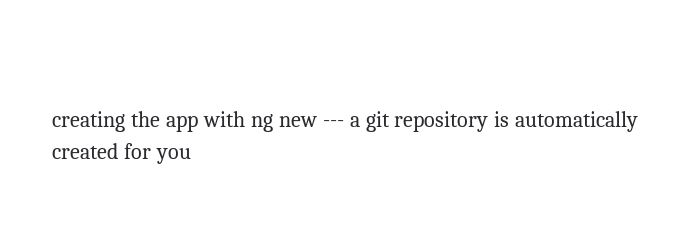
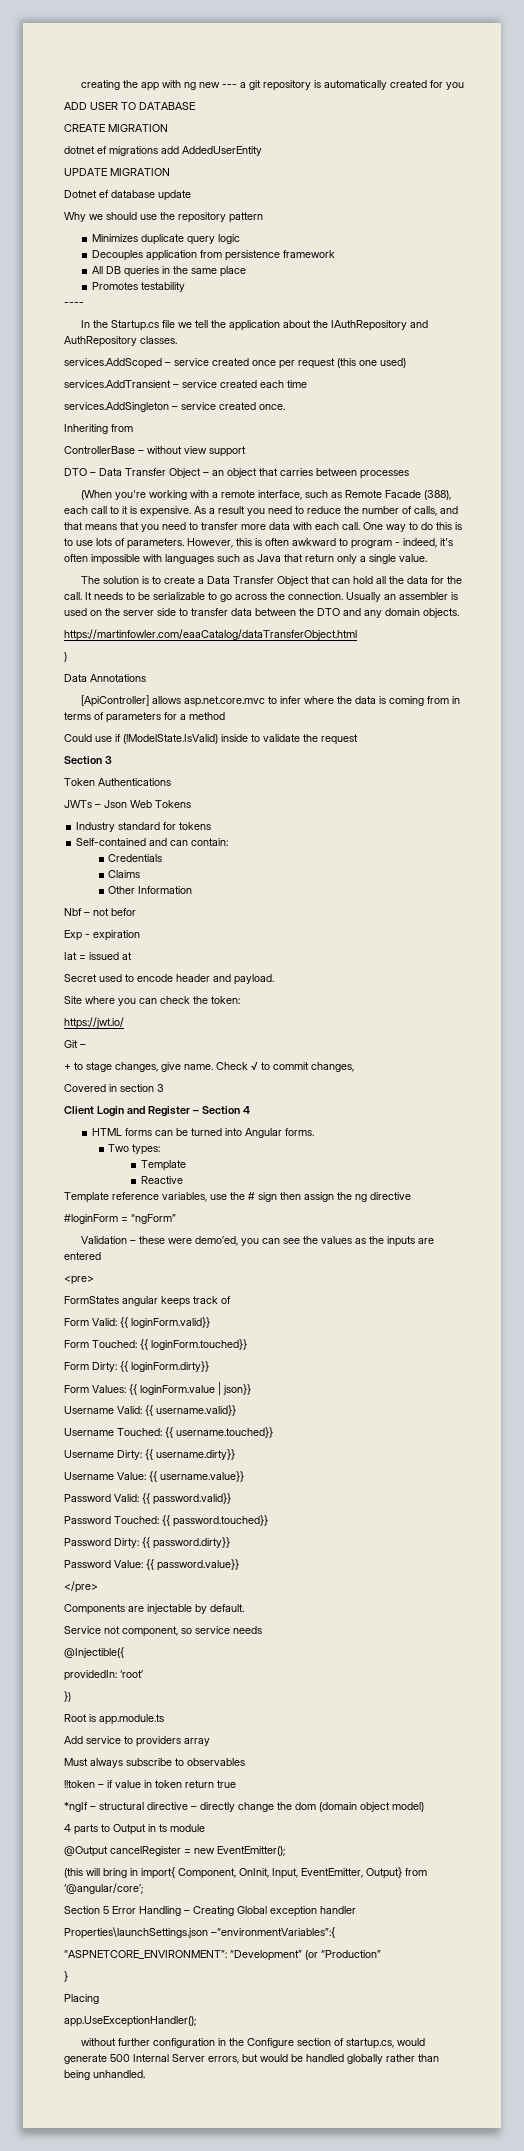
(191, 156) none -> [64,102,195,110] [64,124,168,132] [64,146,262,156] [64,168,170,176] [64,190,191,201] [64,212,263,223] [92,234,241,245] [92,250,336,261] [92,266,247,277] [92,282,186,292] [64,302,84,306] [80,320,428,331] [64,336,177,347] [64,358,406,369] [64,380,307,388] [64,402,285,412] [64,424,133,434] [64,446,246,457] [64,468,409,479] [80,490,451,500] [64,506,458,517] [64,522,462,532] [64,538,453,549] [64,554,427,565] [80,576,462,586] [64,592,458,602] [64,608,459,618] [64,629,357,641] [64,652,67,662] [64,674,146,682] [80,695,460,707] [64,712,225,723] [64,734,358,745] [64,756,112,764] [64,778,171,786] [64,800,191,808] [76,822,212,832] [76,838,229,846] [108,854,163,862] [108,870,141,878] [108,886,193,894] [64,908,136,916] [64,930,140,941] [64,952,132,960] [64,974,274,985] [64,996,240,1006] [64,1017,124,1029] [64,1040,86,1048] [64,1062,354,1072] [64,1084,164,1092] [64,1106,250,1117] [92,1128,315,1138] [108,1144,161,1155] [140,1160,186,1171] [140,1176,183,1184] [64,1192,411,1203] [64,1214,176,1224] [80,1236,434,1247] [64,1252,101,1260] [64,1276,94,1285] [64,1296,231,1307] [64,1317,210,1328] [64,1339,247,1350] [64,1361,209,1372] [64,1382,251,1396] [64,1405,236,1416] [64,1427,273,1438] [64,1449,235,1460] [64,1471,244,1482] [64,1493,231,1505] [64,1515,268,1527] [64,1537,230,1549] [64,1559,239,1571] [64,1581,98,1593] [64,1604,244,1615] [64,1626,262,1637] [64,1647,124,1658] [64,1670,143,1681] [64,1691,71,1702] [64,1714,164,1725] [64,1736,210,1747] [64,1758,245,1768] [64,1780,236,1788] [64,1802,424,1812] [64,1824,205,1835] [64,1846,285,1857] [64,1867,427,1879] [64,1883,143,1894] [64,1906,356,1917] [64,1927,335,1939] [64,1950,381,1961] [64,1971,68,1982] [64,1994,99,2004] [64,2016,196,2027] [80,2038,425,2049] [64,2054,439,2064] [64,2070,145,2080] // ADD USER TO DATABASE // CREATE MIGRATION // dotnet ef migrations add AddedUserEntity // UPDATE MIGRATION // Dotnet ef database update // Why we should use the repository pattern // Minimizes duplicate query logic // Decouples application from persistence framework // All DB queries in the same place // Promotes testability // ---- // In the Startup.cs file we tell the application about the IAuthRepository and AuthRepository classes. // services.AddScoped – service created once per request (this one used) // services.AddTransient – service created each time // services.AddSingleton – service created once. // Inheriting from // ControllerBase – without view support // DTO – Data Transfer Object – an object that carries between processes // (When you're working with a remote interface, such as Remote Facade (388), each call to it is expensive. As a result you need to reduce the number of calls, and that means that you need to transfer more data with each call. One way to do this is to use lots of parameters. However, this is often awkward to program - indeed, it's often impossible with languages such as Java that return only a single value. // The solution is to create a Data Transfer Object that can hold all the data for the call. It needs to be serializable to go across the connection. Usually an assembler is used on the server side to transfer data between the DTO and any domain objects. // https://martinfowler.com/eaaCatalog/dataTransferObject.html // ) // Data Annotations // [ApiController] allows asp.net.core.mvc to infer where the data is coming from in terms of parameters for a method // Could use if (!ModelState.IsValid) inside to validate the request // Section 3 // Token Authentications // JWTs – Json Web Tokens // Industry standard for tokens // Self-contained and can contain: // Credentials // Claims // Other Information // Nbf – not befor // Exp - expiration // Iat = issued at // Secret used to encode header and payload. // Site where you can check the token: // https://jwt.io/ // Git – // + to stage changes, give name. Check √ to commit changes, // Covered in section 3 // Client Login and Register – Section 4 // HTML forms can be turned into Angular forms. // Two types: // Template // Reactive // Template reference variables, use the # sign then assign the ng directive // #loginForm = “ngForm” // Validation – these were demo’ed, you can see the values as the inputs are entered // <pre> // FormStates angular keeps track of // Form Valid: {{ loginForm.valid}} // Form Touched: {{ loginForm.touched}} // Form Dirty: {{ loginForm.dirty}} // Form Values: {{ loginForm.value | json}} // Username Valid: {{ username.valid}} // Username Touched: {{ username.touched}} // Username Dirty: {{ username.dirty}} // Username Value: {{ username.value}} // Password Valid: {{ password.valid}} // Password Touched: {{ password.touched}} // Password Dirty: {{ password.dirty}} // Password Value: {{ password.value}} // </pre> // Components are injectable by default. // Service not component, so service needs // @Injectible({ // providedIn: ‘root’ // }) // Root is app.module.ts // Add service to providers array // Must always subscribe to observables // !!token – if value in token return true // *ngIf – structural directive – directly change the dom (domain object model) // 4 parts to Output in ts module // @Output cancelRegister = new EventEmitter(); // (this will bring in import{ Component, OnInit, Input, EventEmitter, Output} from ‘@angular/core’; // Section 5 Error Handling – Creating Global exception handler // Properties\launchSettings.json –“environmentVariables”:{ // “ASPNETCORE_ENVIRONMENT”: “Development” (or “Production” // } // Placing // app.UseExceptionHandler(); // without further configuration in the Configure section of startup.cs, would generate 500 Internal Server errors, but would be handled globally rather than being unhandled.

